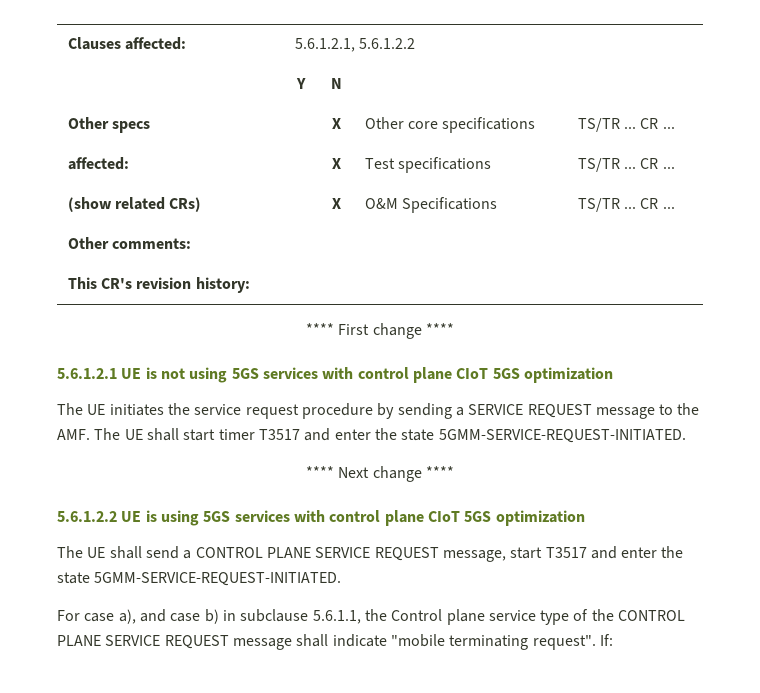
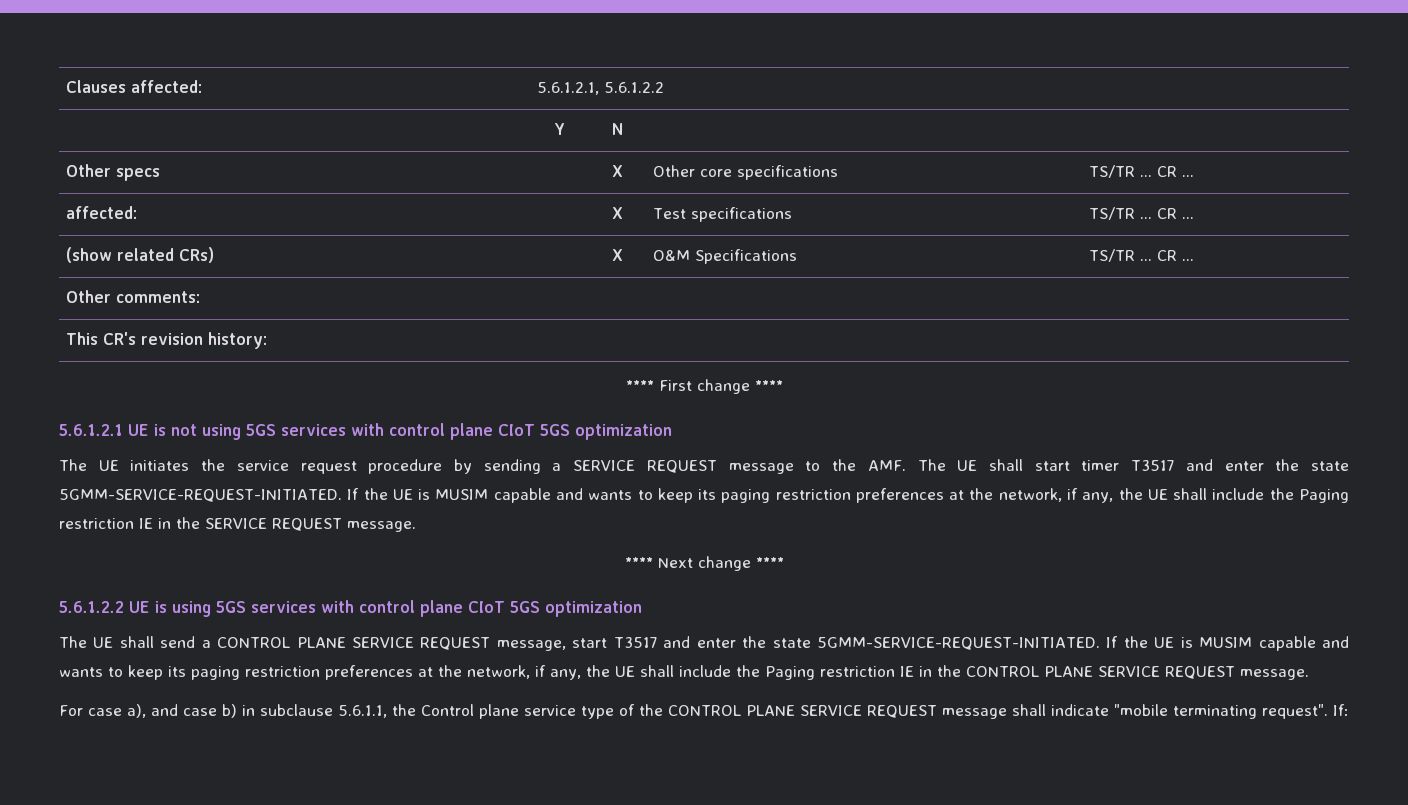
(686, 436) none -> [347,488,1350,503] [59,517,416,532] If the UE is MUSIM capable and wants to keep its paging restriction preferences at the network, if any, the UE shall include the Paging restriction IE in the SERVICE REQUEST message.
(342, 579) none -> [1106,636,1350,651] [59,665,1309,680] If the UE is MUSIM capable and wants to keep its paging restriction preferences at the network, if any, the UE shall include the Paging restriction IE in the CONTROL PLANE SERVICE REQUEST message.

